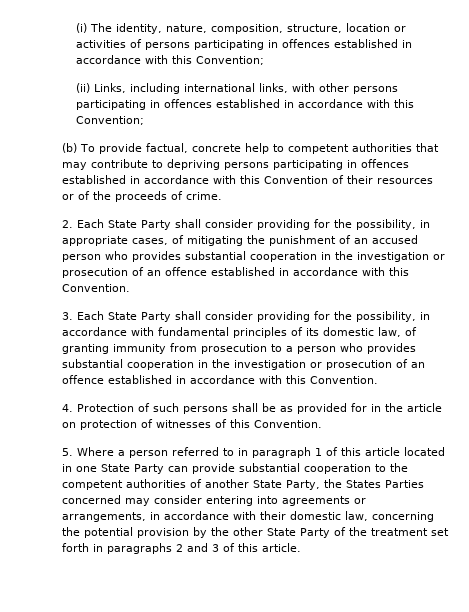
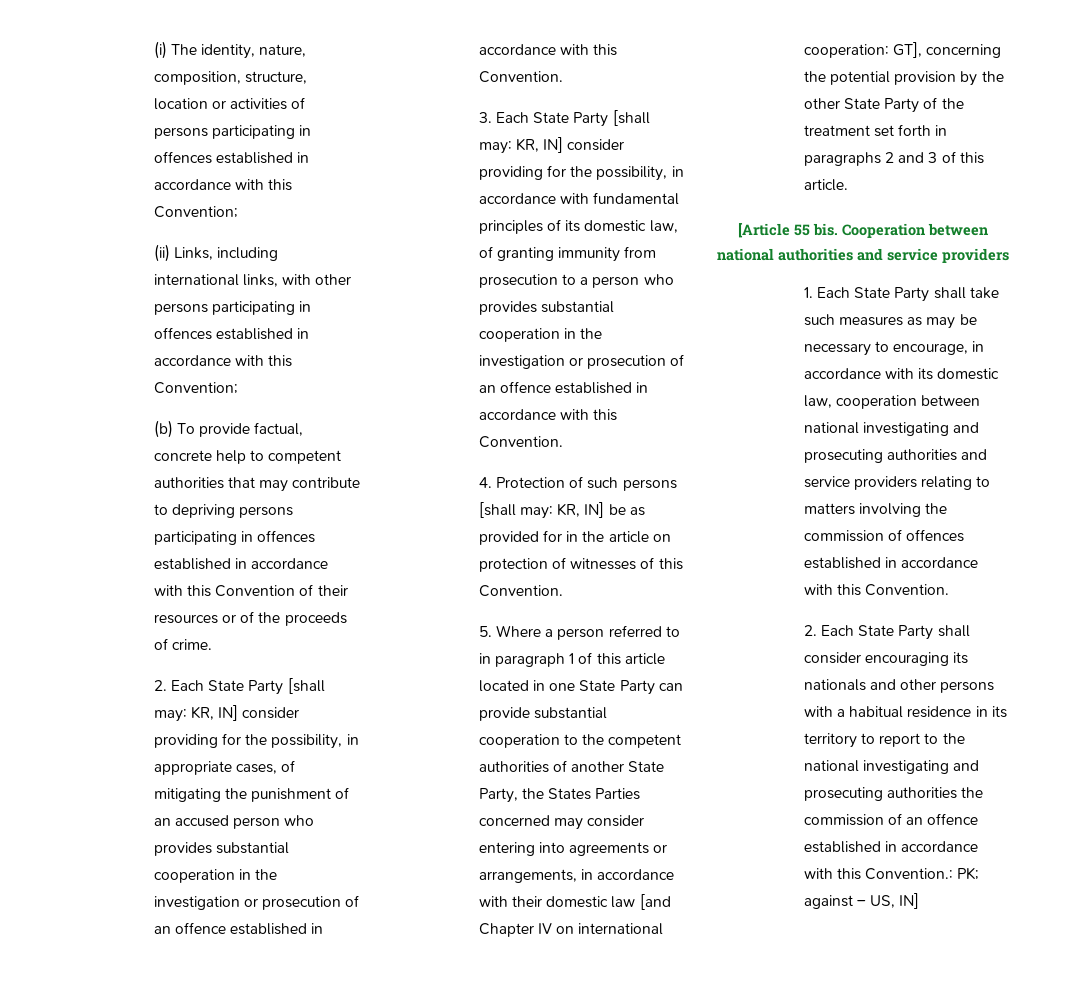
[174,219,201,228] shall -> [287,678,325,694] [153,705,239,722] [shall may: KR, IN]
[174,311,201,320] shall -> [612,110,650,126] [478,137,564,154] [shall may: KR, IN]
[231,403,258,412] shall -> [478,502,605,519] [shall may: KR, IN]
[344,511,368,521] law, -> [611,894,671,910] [478,923,664,937] [803,42,922,58] law [and Chapter IV on international cooperation: GT],
(301, 547) none -> [738,223,988,238] [717,248,1009,263] [803,287,999,302] [803,314,977,329] [803,341,985,356] [803,368,1000,380] [803,395,981,409] [803,422,980,436] [803,449,988,463] [803,476,991,490] [803,503,948,517] [803,529,965,542] [803,557,979,569] [803,584,950,596] [803,625,970,640] [803,652,969,666] [803,679,995,693] [803,706,1007,718] [803,733,965,748] [803,760,980,774] [803,787,984,801] [803,813,979,826] [803,841,979,853] [803,867,980,880] [803,893,920,909] // [Article 55 bis. Cooperation between // national authorities and service providers // 1. Each State Party shall take such measures as may be necessary to encourage, in accordance with its domestic law, cooperation between national investigating and prosecuting authorities and service providers relating to matters involving the commission of offences established in accordance with this Convention. // 2. Each State Party shall consider encouraging its nationals and other persons with a habitual residence in its territory to report to the national investigating and prosecuting authorities the commission of an offence established in accordance with this Convention.: PK; against – US, IN]

